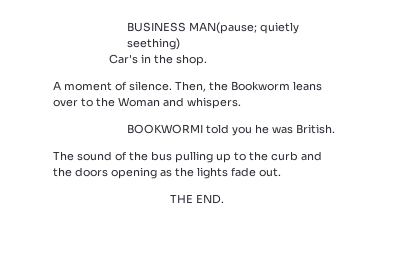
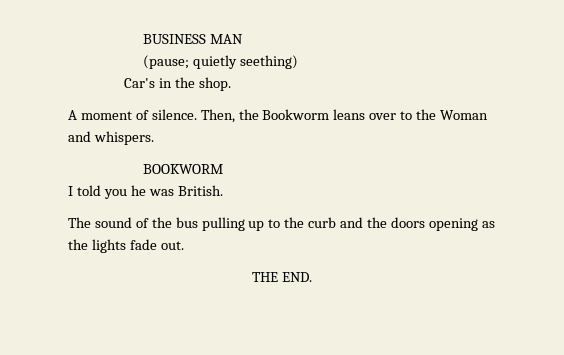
[189,22,258,34] MAN(pause; -> [210,34,244,44] [143,55,190,69] MAN // (pause;
[127,124,204,134] BOOKWORMI -> [143,164,224,174] [68,186,73,196] BOOKWORM // I

